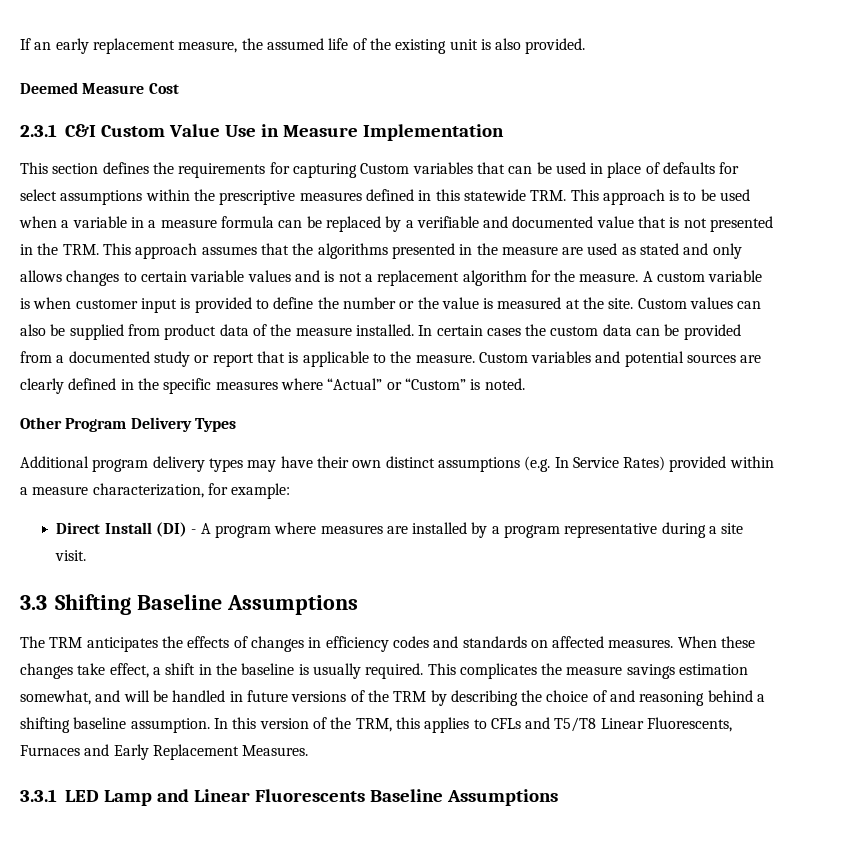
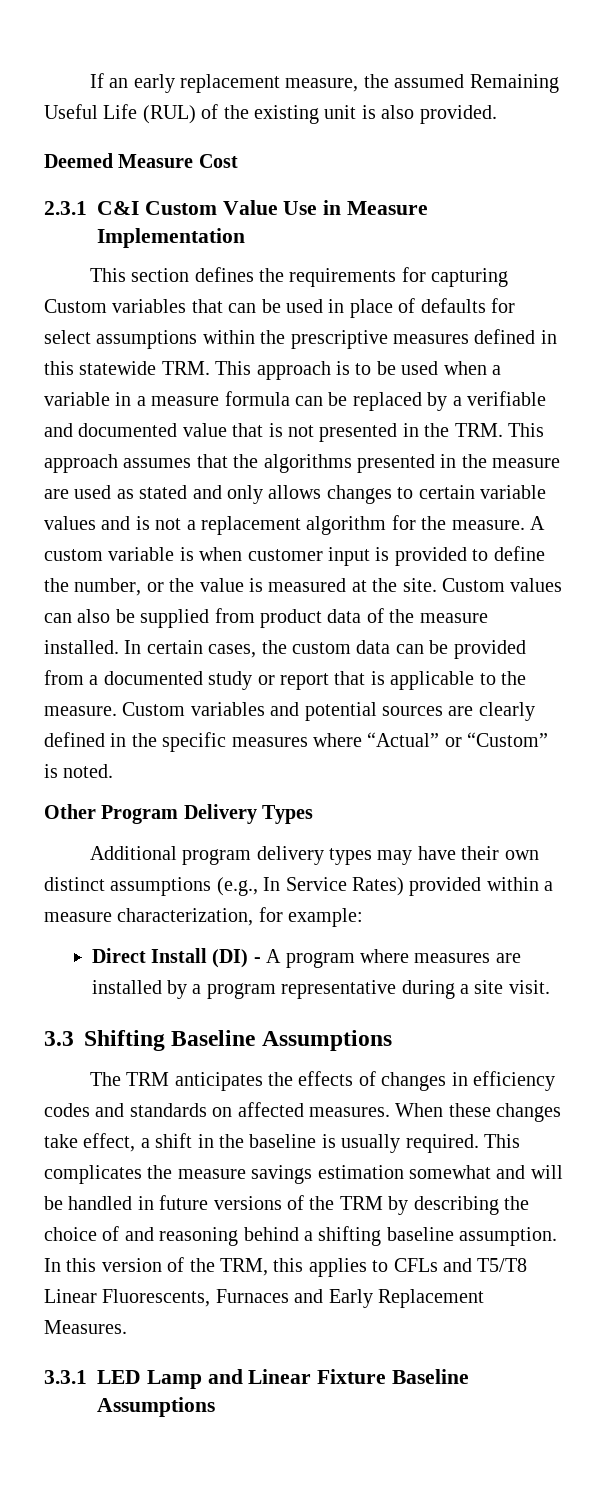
[328,38,349,50] life -> [469,74,559,93] [44,104,196,124] Remaining Useful Life (RUL)
[342,297,396,309] number -> [74,578,142,596] number,
[486,328,521,336] cases -> [208,644,257,658] cases,
[524,456,551,472] (e.g. -> [216,877,258,896] (e.g.,
[20,690,91,705] somewhat, -> [409,1165,491,1179] somewhat
[254,789,365,802] Fluorescents -> [317,1369,387,1384] Fixture

